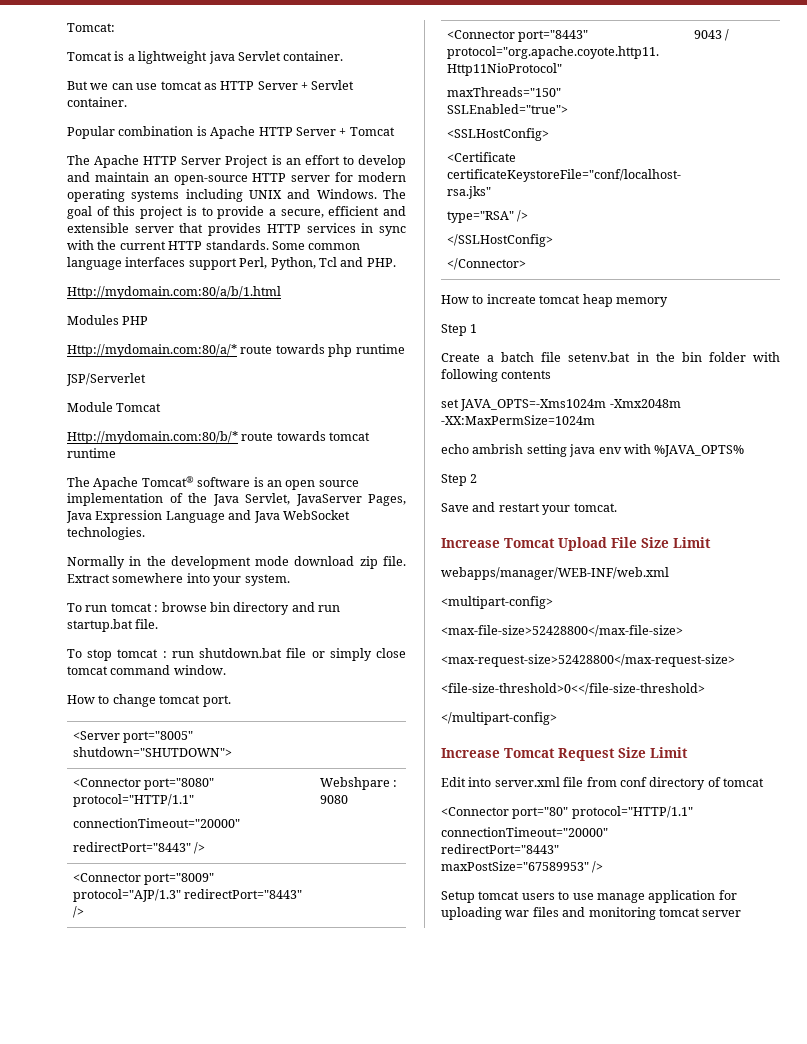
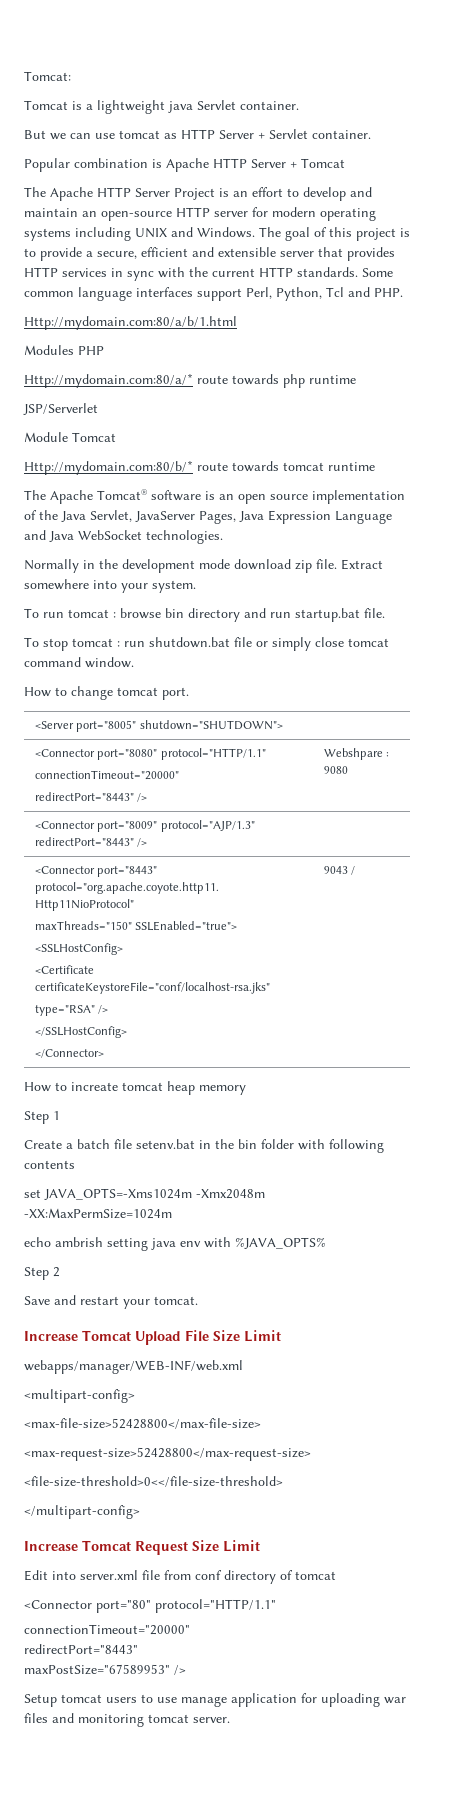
[702,910,742,917] server -> [193,1717,230,1723] server.

